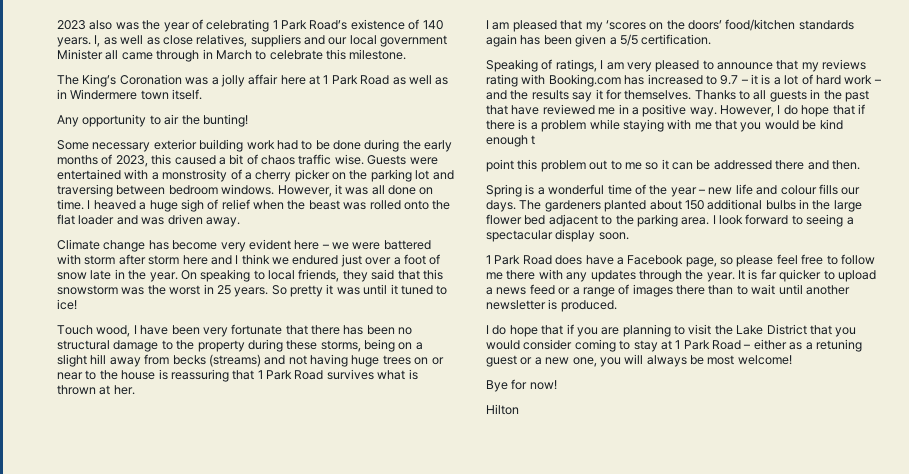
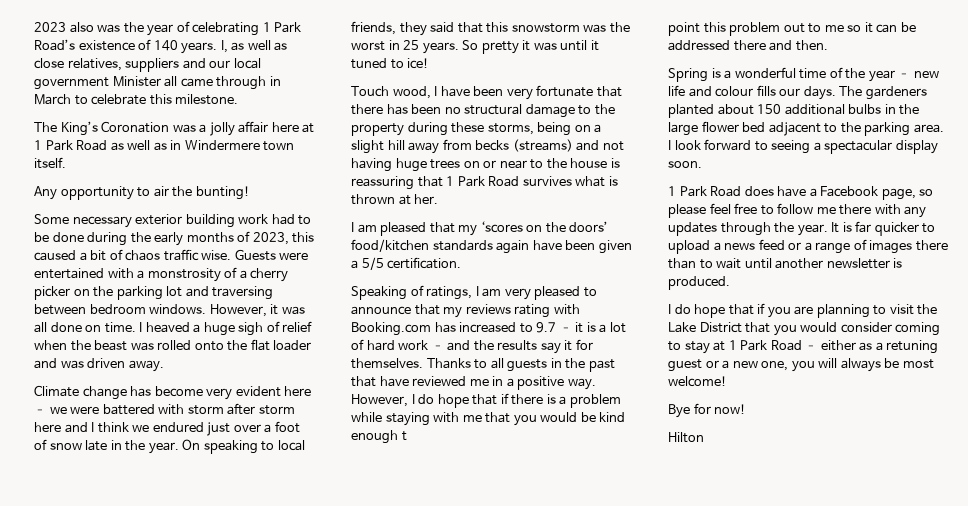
[520,35,541,45] has -> [532,240,562,251] have

